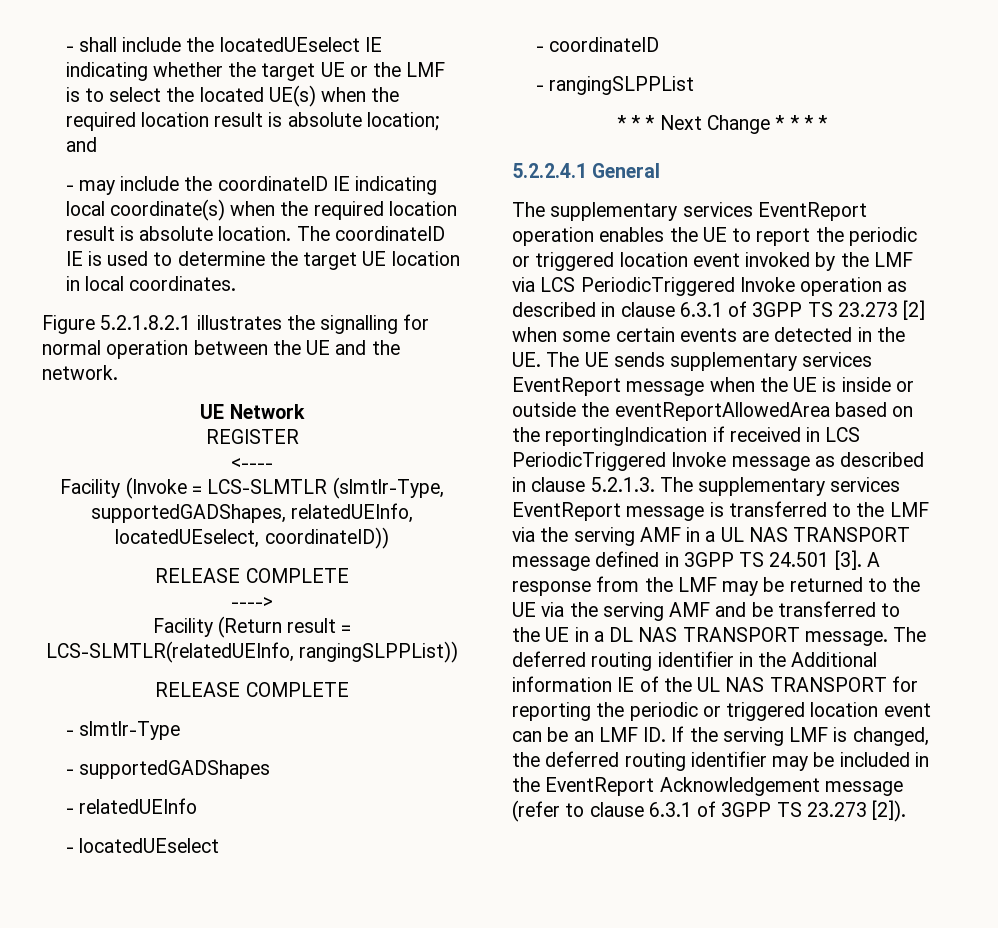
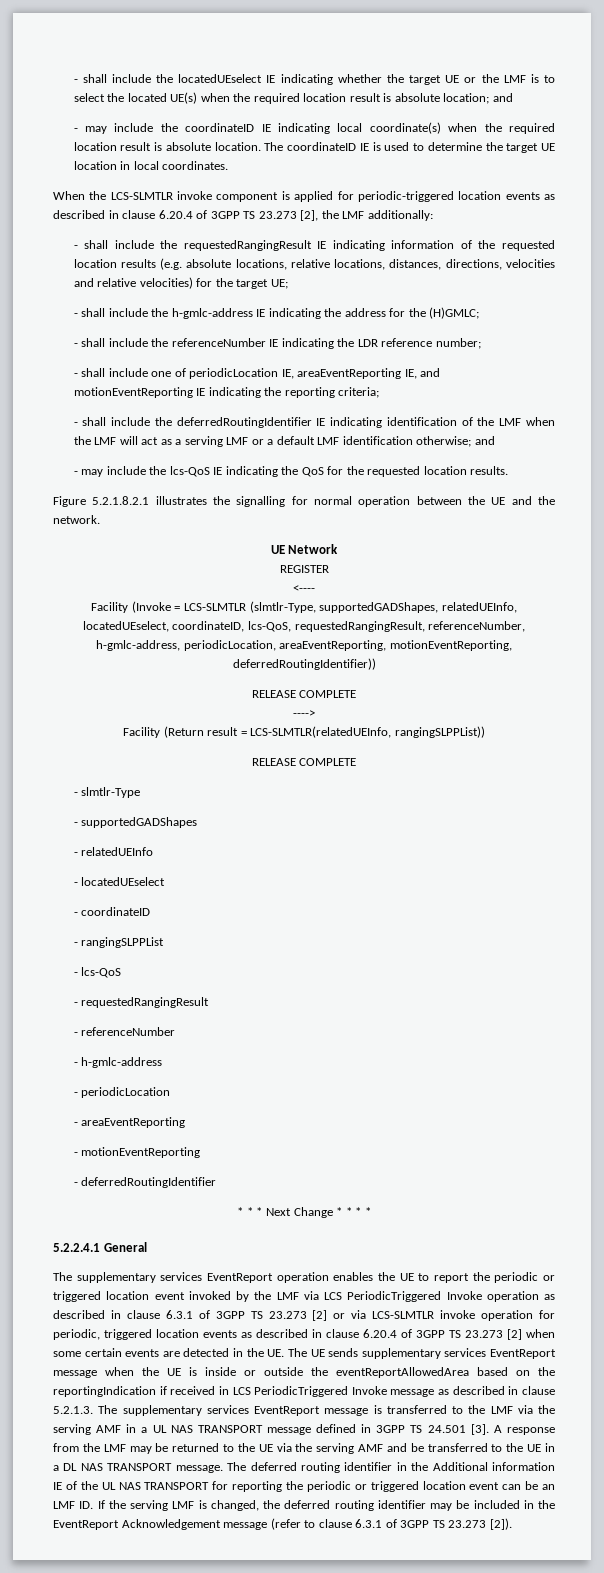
(237, 283) none -> [53,191,555,202] [53,210,433,221] [73,240,555,251] [73,258,555,270] [73,277,288,289] [73,307,480,319] [73,338,481,349] [73,368,441,379] [73,387,380,398] [73,417,555,428] [73,436,495,447] [73,466,509,477] // When the LCS-SLMTLR invoke component is applied for periodic-triggered location events as described in clause 6.20.4 of 3GPP TS 23.273 [2], the LMF additionally: // - shall include the requestedRangingResult IE indicating information of the requested location results (e.g. absolute locations, relative locations, distances, directions, velocities and relative velocities) for the target UE; // - shall include the h-gmlc-address IE indicating the address for the (H)GMLC; // - shall include the referenceNumber IE indicating the LDR reference number; // - shall include one of periodicLocation IE, areaEventReporting IE, and motionEventReporting IE indicating the reporting criteria; // - shall include the deferredRoutingIdentifier IE indicating identification of the LMF when the LMF will act as a serving LMF or a default LMF identification otherwise; and // - may include the lcs-QoS IE indicating the QoS for the requested location results.
[264,527,389,549] coordinateID)) -> [172,621,526,632] [96,640,512,651] [232,658,376,670] coordinateID, lcs-QoS, requestedRangingResult, referenceNumber, h-gmlc-address, periodicLocation, areaEventReporting, motionEventReporting, deferredRoutingIdentifier))
(694, 85) none -> [73,967,122,978] [73,997,210,1008] [73,1027,176,1036] [73,1057,163,1068] [73,1087,171,1098] [73,1117,186,1128] [73,1147,201,1158] [73,1177,217,1188] // - lcs-QoS // - requestedRangingResult // - referenceNumber // - h-gmlc-address // - periodicLocation // - areaEventReporting // - motionEventReporting // - deferredRoutingIdentifier
(926, 310) none -> [333,1310,555,1321] [53,1329,522,1340] or via LCS-SLMTLR invoke operation for periodic, triggered location events as described in clause 6.20.4 of 3GPP TS 23.273 [2]

